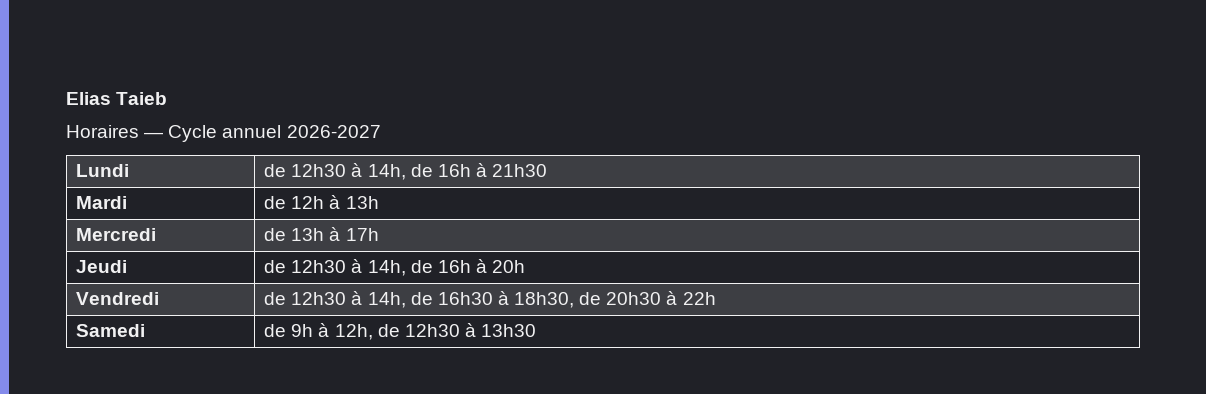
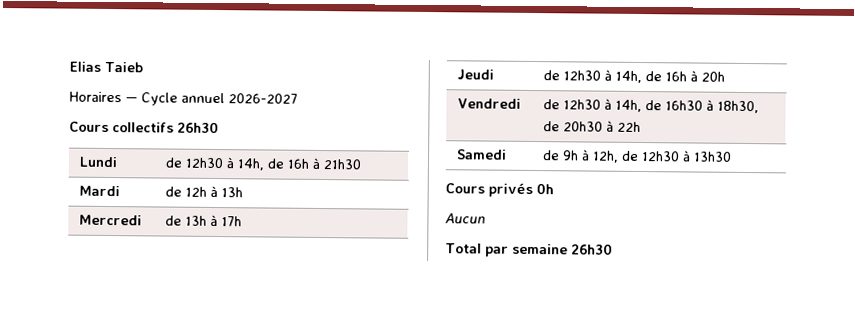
(381, 131) none -> [69,121,219,134] // Cours collectifs 26h30
(537, 330) none -> [445,182,554,197] [445,213,486,224] [445,243,613,257] // Cours privés 0h // Aucun // Total par semaine 26h30

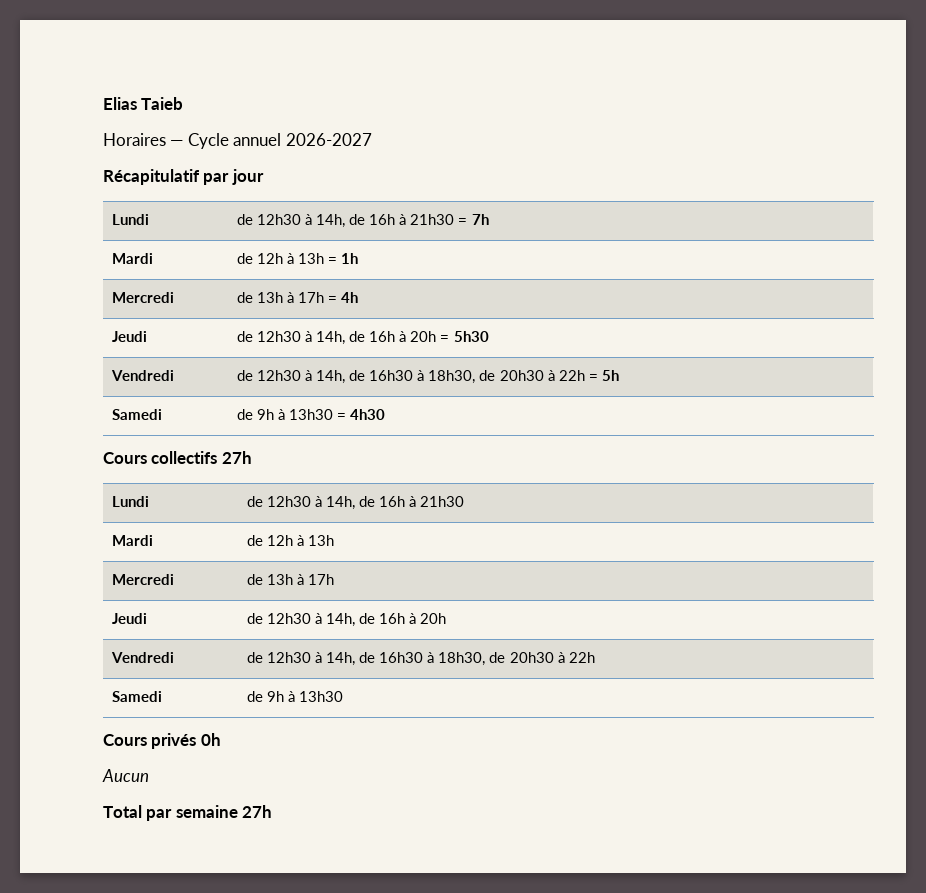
(298, 98) none -> [103,169,264,185] [112,214,150,225] [237,214,489,228] [112,253,154,264] [237,253,359,264] [112,292,175,303] [237,292,359,303] [112,331,148,342] [237,331,489,345] [111,370,175,381] [237,370,619,384] [112,409,163,420] [237,409,386,420] // Récapitulatif par jour // Lundi | de 12h30 à 14h, de 16h à 21h30 = 7h // Mardi | de 12h à 13h = 1h // Mercredi | de 13h à 17h = 4h // Jeudi | de 12h30 à 14h, de 16h à 20h = 5h30 // Vendredi | de 12h30 à 14h, de 16h30 à 18h30, de 20h30 à 22h = 5h // Samedi | de 9h à 13h30 = 4h30
[177,121,219,134] 26h30 -> [221,451,252,464] 27h
[592,150,692,163] 12h, de 12h30 à -> (296, 696) none
[570,243,613,255] 26h30 -> [242,805,273,818] 27h

